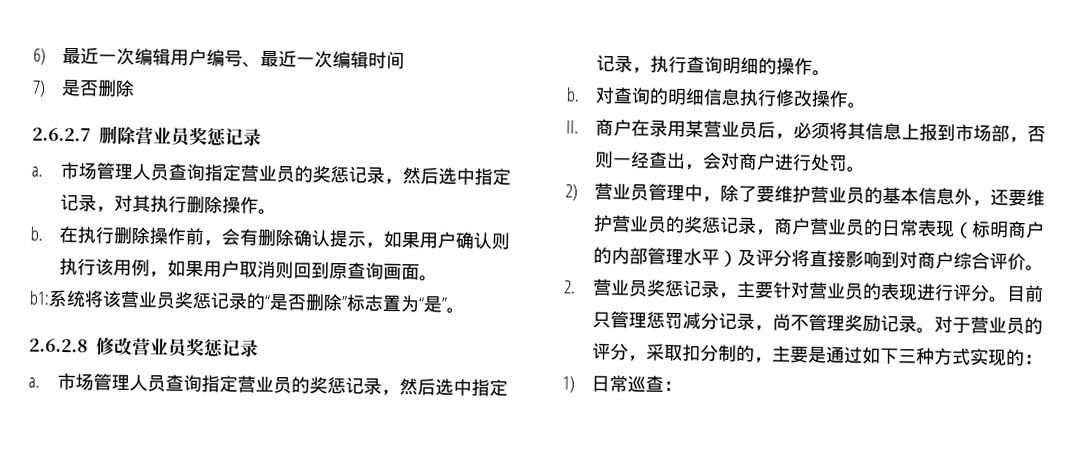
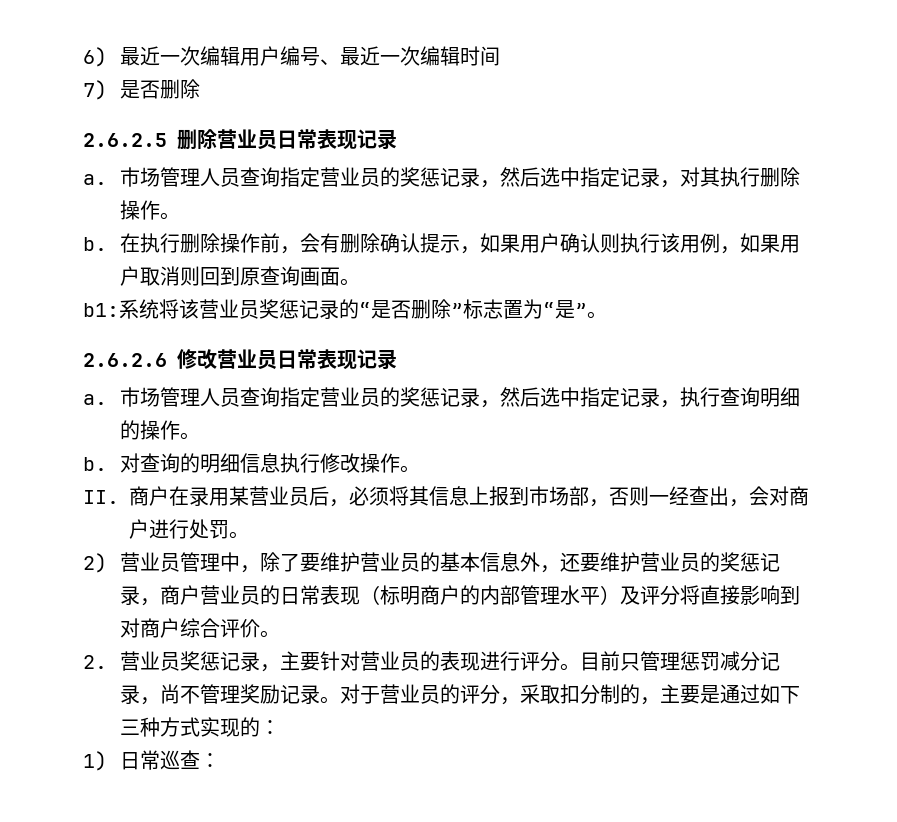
[32,127,91,142] 2.6.2.7 -> [83,133,167,147] 2.6.2.5
[189,127,227,146] 奖惩 -> [277,129,357,150] 日常表现
[29,338,88,353] 2.6.2.8 -> [83,353,167,367] 2.6.2.6
[186,338,224,357] 奖惩 -> [277,349,357,370] 日常表现

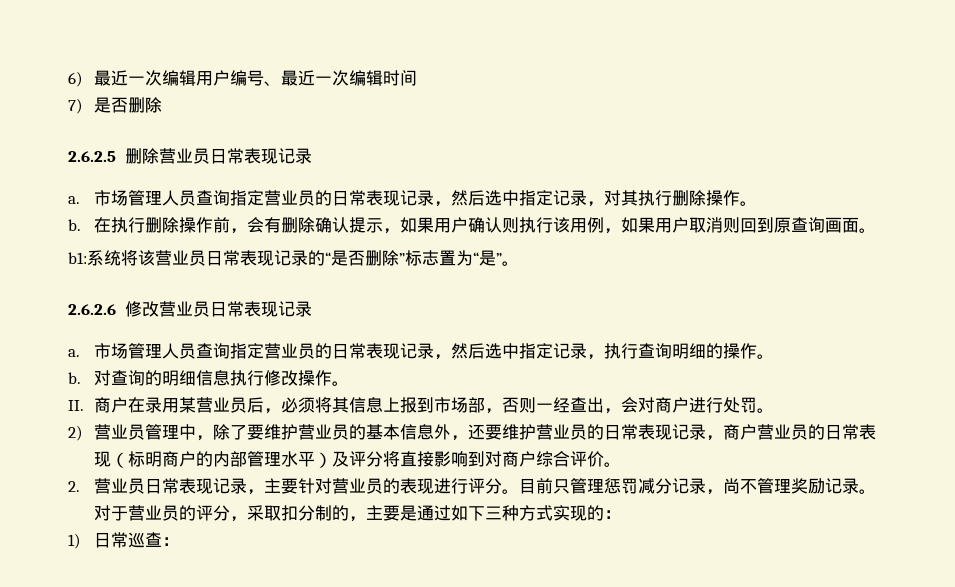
[399,167,440,187] 奖惩 -> [332,190,401,206] 日常表现
[259,299,299,319] 奖惩 -> [206,250,274,266] 日常表现
[399,387,440,407] 奖惩 -> [332,343,401,359] 日常表现
[719,552,760,572] 奖惩 -> [604,424,673,440] 日常表现
[179,651,220,671] 奖惩 -> [145,478,214,494] 日常表现

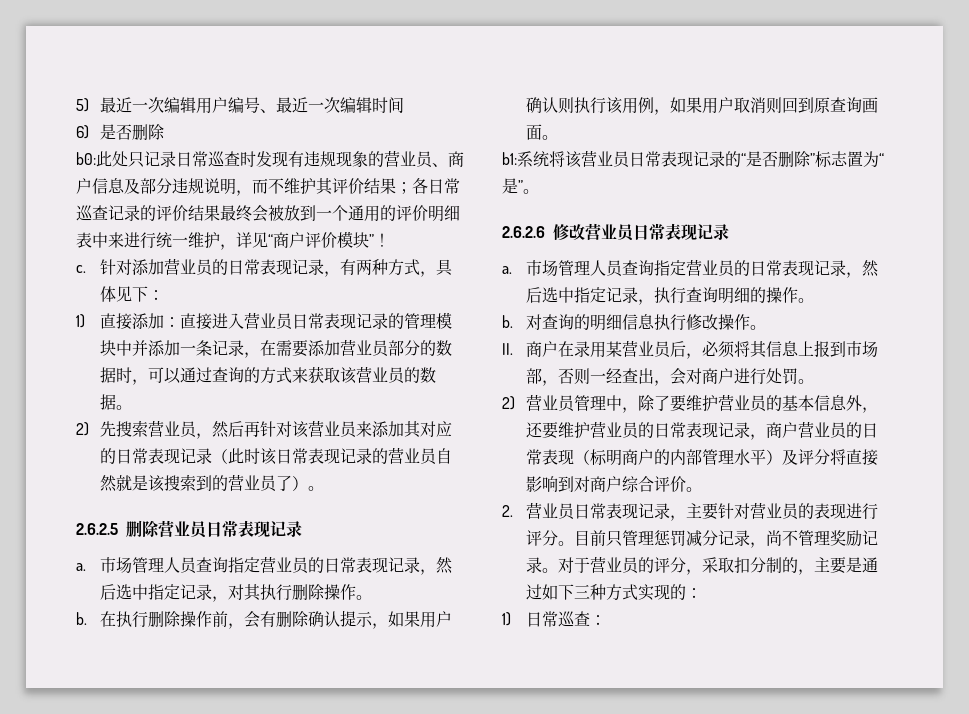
[68,71,83,87] 6) -> [76,98,89,112] 5)
[68,97,163,114] 7)是否删除 -> [76,124,165,140] [76,150,464,168] [76,178,460,196] [76,205,460,222] [76,231,390,250] [76,258,453,277] [99,286,164,302] [76,312,452,330] [99,339,452,358] [99,366,436,385] [99,394,132,410] [76,420,452,439] [99,447,452,465] [99,474,324,492] 6)是否删除 // b0:此处只记录日常巡查时发现有违规现象的营业员、商户信息及部分违规说明，而不维护其评价结果；各日常巡查记录的评价结果最终会被放到一个通用的评价明细表中来进行统一维护，详见“商户评价模块”！ // c.针对添加营业员的日常表现记录，有两种方式，具体见下： // 1)直接添加：直接进入营业员日常表现记录的管理模块中并添加一条记录，在需要添加营业员部分的数据时，可以通过查询的方式来获取该营业员的数据。 // 2)先搜索营业员，然后再针对该营业员来添加其对应的日常表现记录（此时该日常表现记录的营业员自然就是该搜索到的营业员了）。

